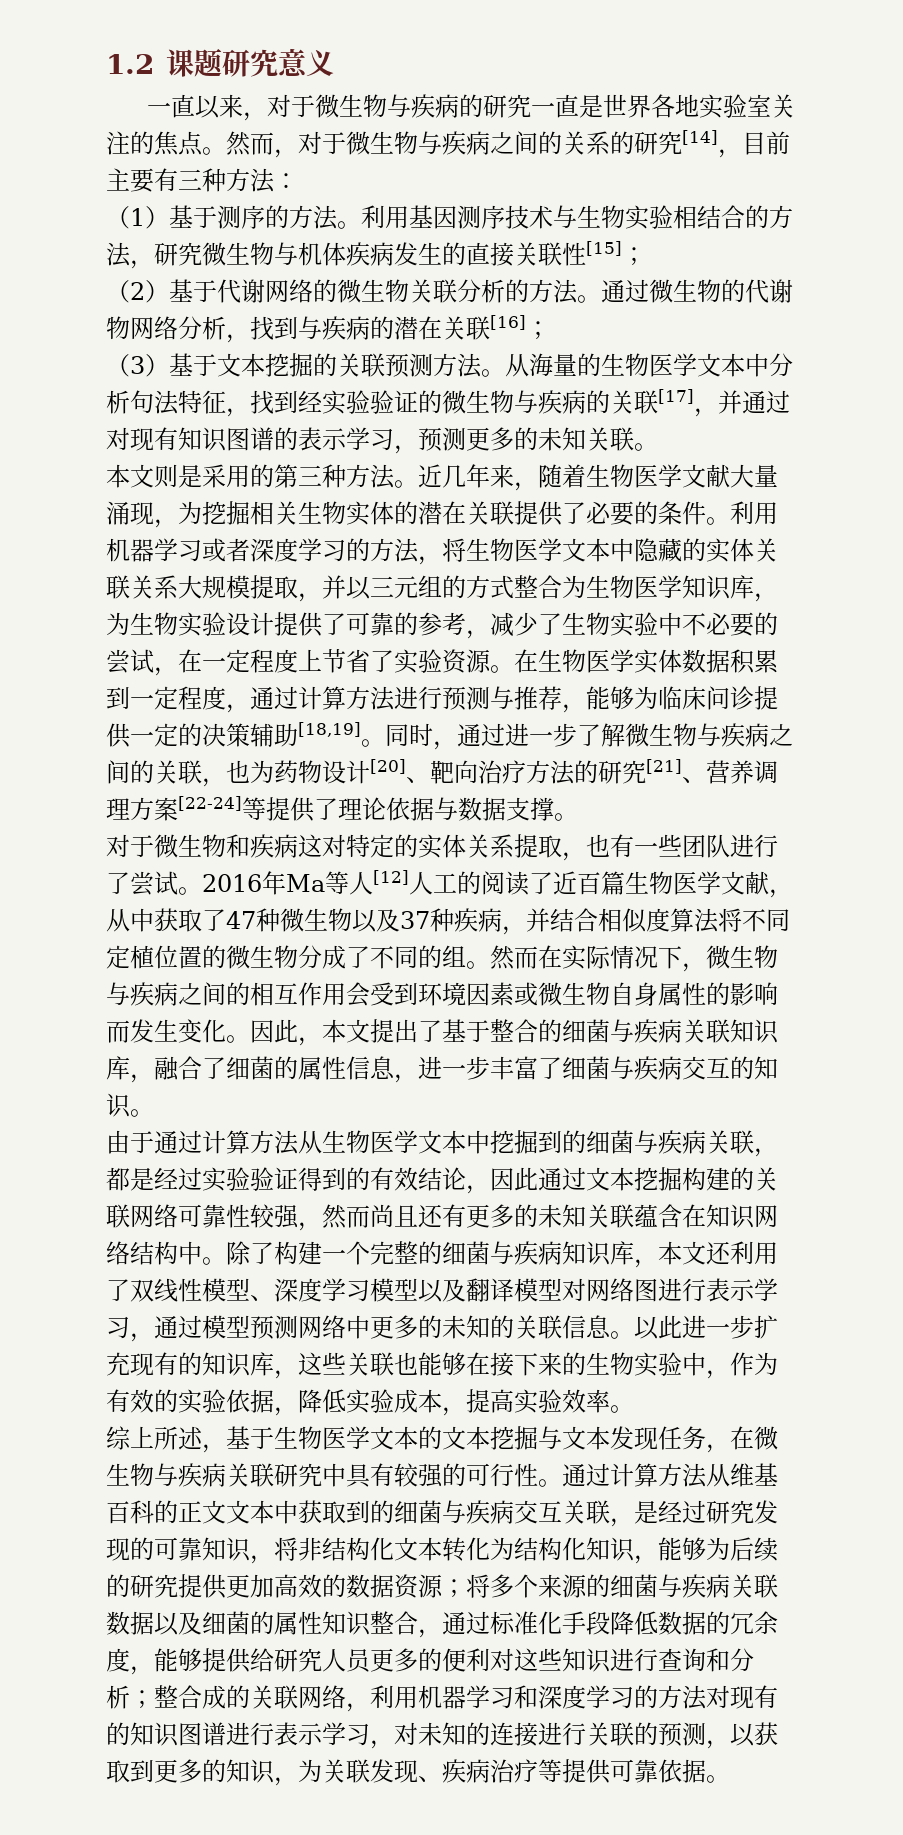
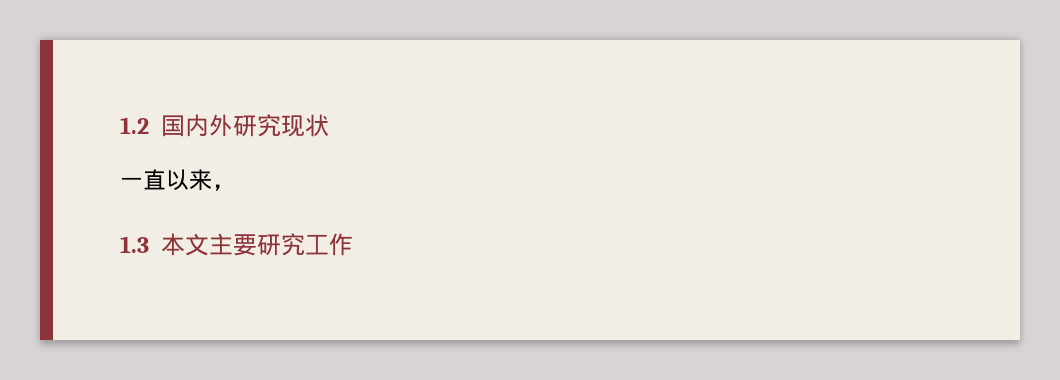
[165,48,334,77] 课题研究意义 -> [160,114,329,137] 国内外研究现状
[267,94,796,119] [106,130,718,158] [718,131,790,158] [106,168,298,193] [106,205,793,230] [106,241,646,269] [106,279,793,304] [106,315,550,343] [106,353,793,378] [106,389,694,417] [694,390,790,417] [106,427,658,454] [106,464,778,491] [106,501,778,528] [106,538,778,565] [106,575,778,602] [106,612,778,639] [106,649,778,676] [106,686,778,713] [106,722,361,748] [361,723,793,750] [106,759,406,787] [406,759,682,785] [682,760,778,784] [106,796,578,822] [106,834,778,861] [106,870,793,898] [106,908,790,935] [106,945,778,972] [106,982,778,1007] [106,1019,779,1046] [106,1056,778,1083] [106,1093,154,1118] [106,1130,778,1157] [106,1167,778,1194] [106,1204,778,1231] [106,1241,778,1268] [106,1278,778,1303] [106,1315,778,1342] [106,1352,778,1379] [106,1389,634,1416] [106,1426,778,1453] [106,1463,778,1488] [106,1500,778,1527] [106,1537,778,1564] [106,1574,778,1599] [106,1611,778,1638] [106,1648,754,1675] [106,1685,778,1712] [106,1722,778,1749] [106,1759,730,1786] 对于微生物与疾病的研究一直是世界各地实验室关注的焦点。然而，对于微生物与疾病之间的关系的研究[14]，目前主要有三种方法： // （1）基于测序的方法。利用基因测序技术与生物实验相结合的方法，研究微生物与机体疾病发生的直接关联性[15]； // （2）基于代谢网络的微生物关联分析的方法。通过微生物的代谢物网络分析，找到与疾病的潜在关联[16]； // （3）基于文本挖掘的关联预测方法。从海量的生物医学文本中分析句法特征，找到经实验验证的微生物与疾病的关联[17]，并通过对现有知识图谱的表示学习，预测更多的未知关联。 // 本文则是采用的第三种方法。近几年来，随着生物医学文献大量涌现，为挖掘相关生物实体的潜在关联提供了必要的条件。利用机器学习或者深度学习的方法，将生物医学文本中隐藏的实体关联关系大规模提取，并以三元组的方式整合为生物医学知识库，为生物实验设计提供了可靠的参考，减少了生物实验中不必要的尝试，在一定程度上节省了实验资源。在生物医学实体数据积累到一定程度，通过计算方法进行预测与推荐，能够为临床问诊提供一定的决策辅助[18,19]。同时，通过进一步了解微生物与疾病之间的关联，也为药物设计[20]、靶向治疗方法的研究[21]、营养调理方案[22-24]等提供了理论依据与数据支撑。 // 对于微生物和疾病这对特定的实体关系提取，也有一些团队进行了尝试。2016年Ma等人[12]人工的阅读了近百篇生物医学文献，从中获取了47种微生物以及37种疾病，并结合相似度算法将不同定植位置的微生物分成了不同的组。然而在实际情况下，微生物与疾病之间的相互作用会受到环境因素或微生物自身属性的影响而发生变化。因此，本文提出了基于整合的细菌与疾病关联知识库，融合了细菌的属性信息，进一步丰富了细菌与疾病交互的知识。 // 由于通过计算方法从生物医学文本中挖掘到的细菌与疾病关联，都是经过实验验证得到的有效结论，因此通过文本挖掘构建的关联网络可靠性较强，然而尚且还有更多的未知关联蕴含在知识网络结构中。除了构建一个完整的细菌与疾病知识库，本文还利用了双线性模型、深度学习模型以及翻译模型对网络图进行表示学习，通过模型预测网络中更多的未知的关联信息。以此进一步扩充现有的知识库，这些关联也能够在接下来的生物实验中，作为有效的实验依据，降低实验成本，提高实验效率。 // 综上所述，基于生物医学文本的文本挖掘与文本发现任务，在微生物与疾病关联研究中具有较强的可行性。通过计算方法从维基百科的正文文本中获取到的细菌与疾病交互关联，是经过研究发现的可靠知识，将非结构化文本转化为结构化知识，能够为后续的研究提供更加高效的数据资源；将多个来源的细菌与疾病关联数据以及细菌的属性知识整合，通过标准化手段降低数据的冗余度，能够提供给研究人员更多的便利对这些知识进行查询和分析；整合成的关联网络，利用机器学习和深度学习的方法对现有的知识图谱进行表示学习，对未知的连接进行关联的预测，以获取到更多的知识，为关联发现、疾病治疗等提供可靠依据。 -> [120,233,353,256] // 1.3本文主要研究工作

